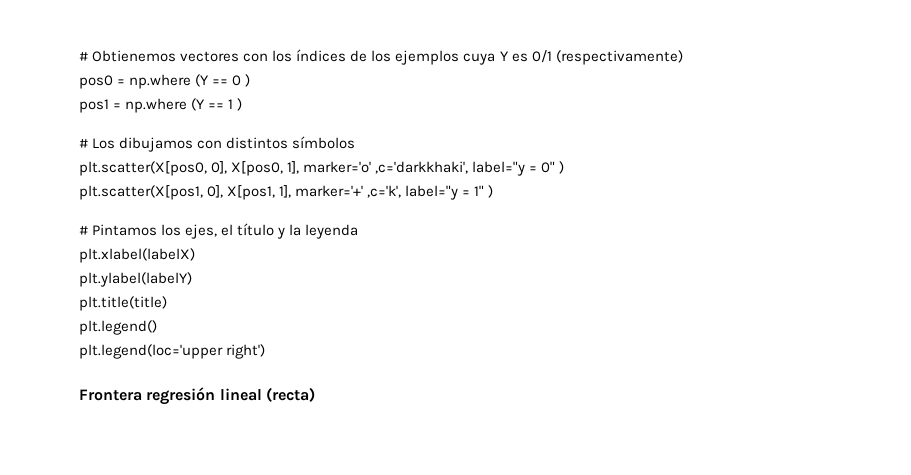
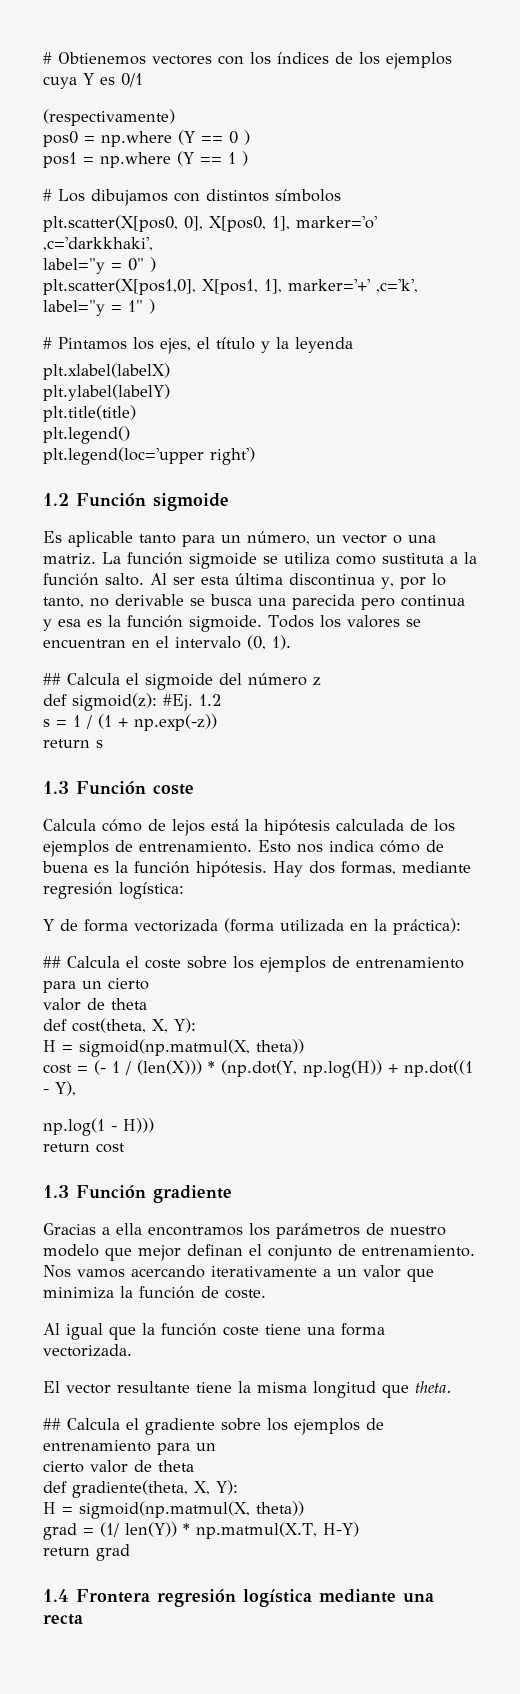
(552, 56) none -> (143, 80) //
(469, 167) none -> (153, 244) //
[79,185,224,200] plt.scatter(X[pos1, 0], -> [43,278,196,295] plt.scatter(X[pos1,0],
[79,387,315,405] Frontera regresión lineal (recta) -> [43,493,229,511] [43,531,436,547] [43,552,477,569] [43,573,446,589] [43,594,465,610] [43,615,421,632] [43,635,291,650] [43,673,321,690] [43,693,221,711] [43,714,217,731] [43,739,103,748] [43,781,194,795] [43,819,455,836] [43,840,444,857] [42,861,471,877] [43,882,184,899] [43,918,461,935] [43,956,464,973] [43,978,149,993] [43,998,147,1011] [43,1018,196,1033] [43,1039,304,1057] [43,1060,473,1078] [43,1081,76,1096] [43,1118,154,1136] [43,1143,125,1153] [43,1185,232,1203] [43,1223,446,1239] [43,1244,475,1261] [43,1265,434,1282] [43,1286,266,1299] [43,1323,385,1340] [43,1344,132,1357] [43,1381,452,1398] [43,1418,384,1435] [43,1440,216,1455] [43,1460,194,1473] [43,1480,238,1498] [43,1501,304,1519] [43,1522,359,1540] [43,1544,130,1561] [43,1589,434,1607] [43,1614,83,1625] 1.2 Función sigmoide // Es aplicable tanto para un número, un vector o una matriz. La función sigmoide se utiliza como sustituta a la función salto. Al ser esta última discontinua y, por lo tanto, no derivable se busca una parecida pero continua y esa es la función sigmoide. Todos los valores se encuentran en el intervalo (0, 1). // ## Calcula el sigmoide del número z // def sigmoid(z): #Ej. 1.2 // s = 1 / (1 + np.exp(-z)) // return s // 1.3 Función coste // Calcula cómo de lejos está la hipótesis calculada de los ejemplos de entrenamiento. Esto nos indica cómo de buena es la función hipótesis. Hay dos formas, mediante regresión logística: // Y de forma vectorizada (forma utilizada en la práctica): // ## Calcula el coste sobre los ejemplos de entrenamiento para un cierto // valor de theta // def cost(theta, X, Y): // H = sigmoid(np.matmul(X, theta)) // cost = (- 1 / (len(X))) * (np.dot(Y, np.log(H)) + np.dot((1 - Y), // np.log(1 - H))) // return cost // 1.3 Función gradiente // Gracias a ella encontramos los parámetros de nuestro modelo que mejor definan el conjunto de entrenamiento. Nos vamos acercando iterativamente a un valor que minimiza la función de coste. // Al igual que la función coste tiene una forma vectorizada. // El vector resultante tiene la misma longitud que theta. // ## Calcula el gradiente sobre los ejemplos de entrenamiento para un // cierto valor de theta // def gradiente(theta, X, Y): // H = sigmoid(np.matmul(X, theta)) // grad = (1/ len(Y)) * np.matmul(X.T, H-Y) // return grad // 1.4 Frontera regresión logística mediante una recta

